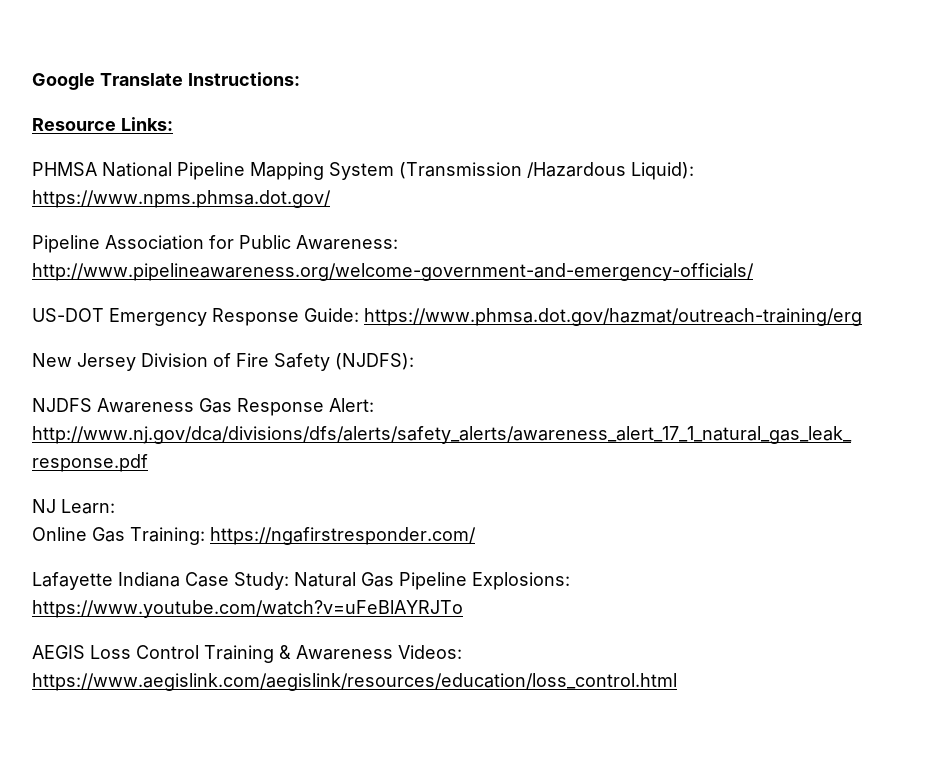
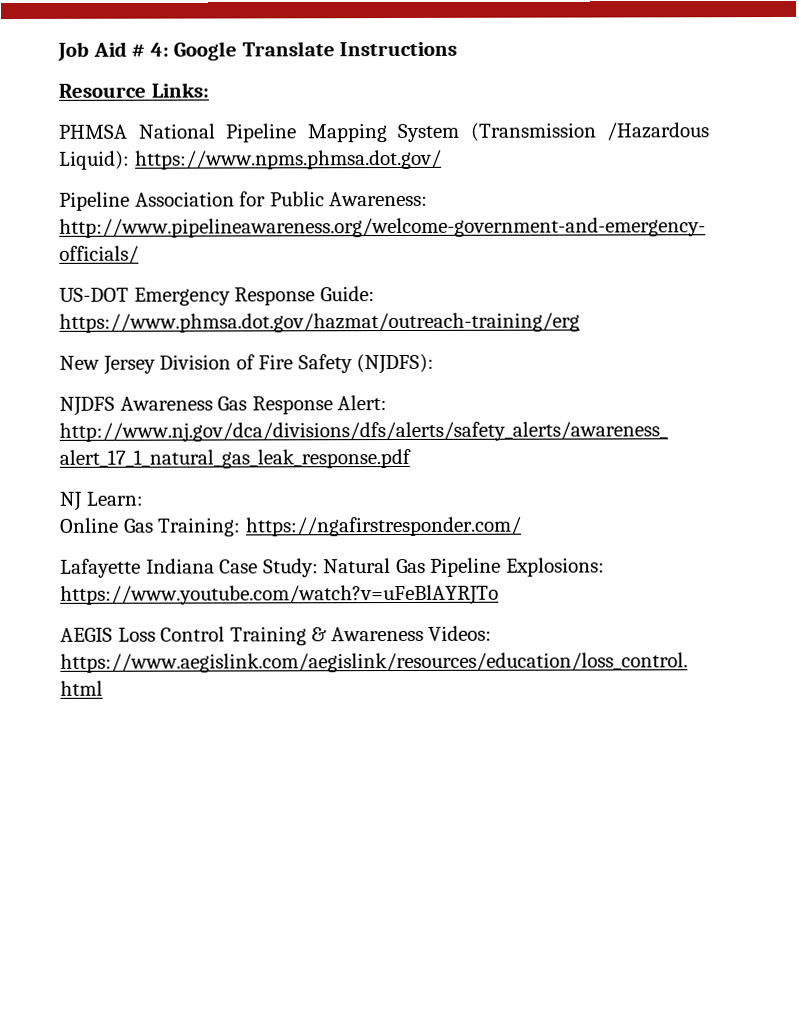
(32, 81) none -> [57,41,169,61] Job Aid # 4:
[188,72,300,86] Instructions: -> [339,41,458,57] Instructions

